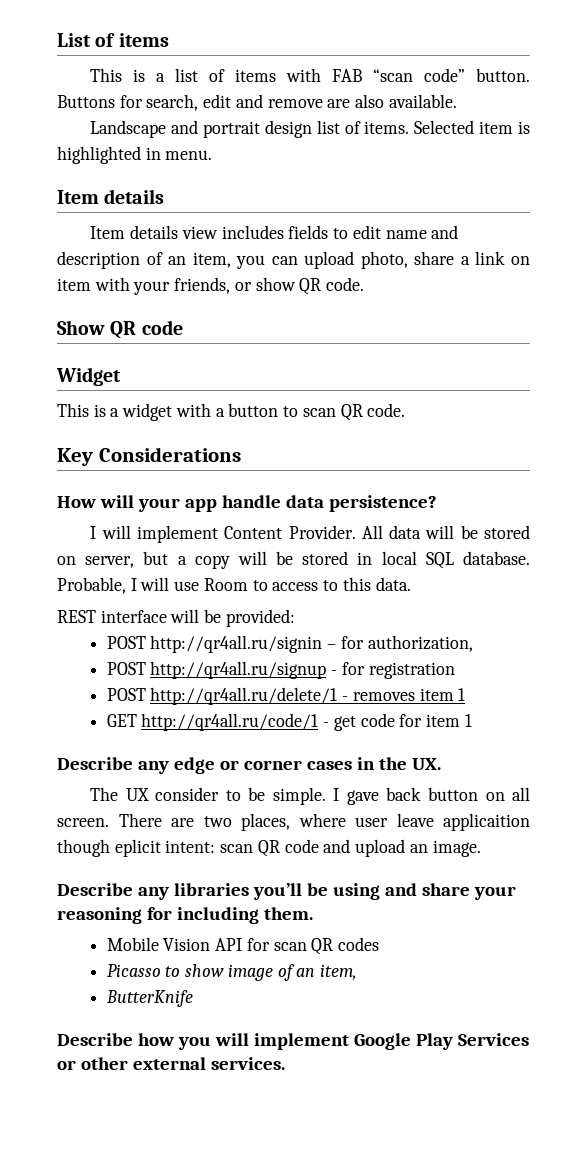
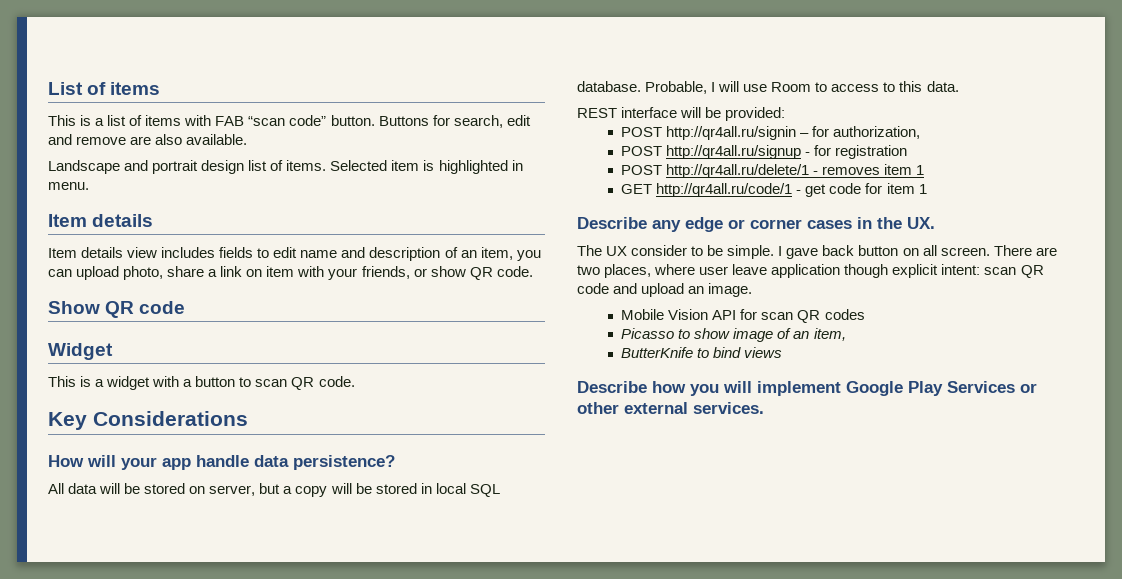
[90,525,356,543] I will implement Content Provider. -> (395, 462) none
[443,813,530,831] [57,839,161,857] applicaition though eplicit -> [771,264,939,278] application though explicit
[57,883,516,900] [57,907,313,924] // Describe any libraries you’ll be using and share your reasoning for including them. -> (753, 290) none
(193, 998) none -> [697,347,783,358] to bind views

